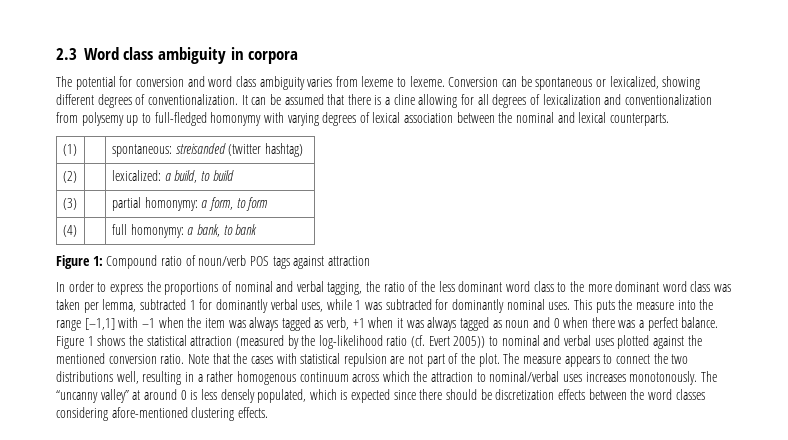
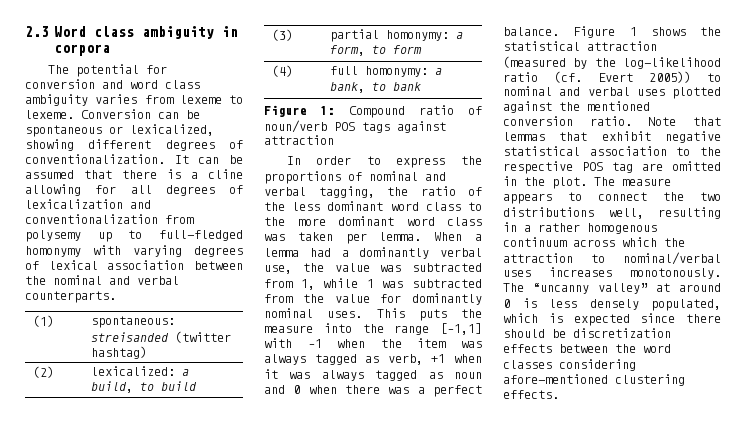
[578,112,607,123] lexical -> [137,276,179,285] verbal
[102,299,324,313] lemma, subtracted 1 for dominantly verbal uses, -> [379,232,482,241] [264,247,482,259] [264,263,482,274] [264,279,315,290] lemma. When a lemma had a dominantly verbal use, the value was subtracted from 1,
(432, 304) none -> [264,294,370,303] from the value
[233,353,459,367] the cases with statistical repulsion are not part of -> [503,131,721,143] [503,146,721,156] [503,161,721,174] [503,176,517,186] lemmas that exhibit negative statistical association to the respective POS tag are omitted in

